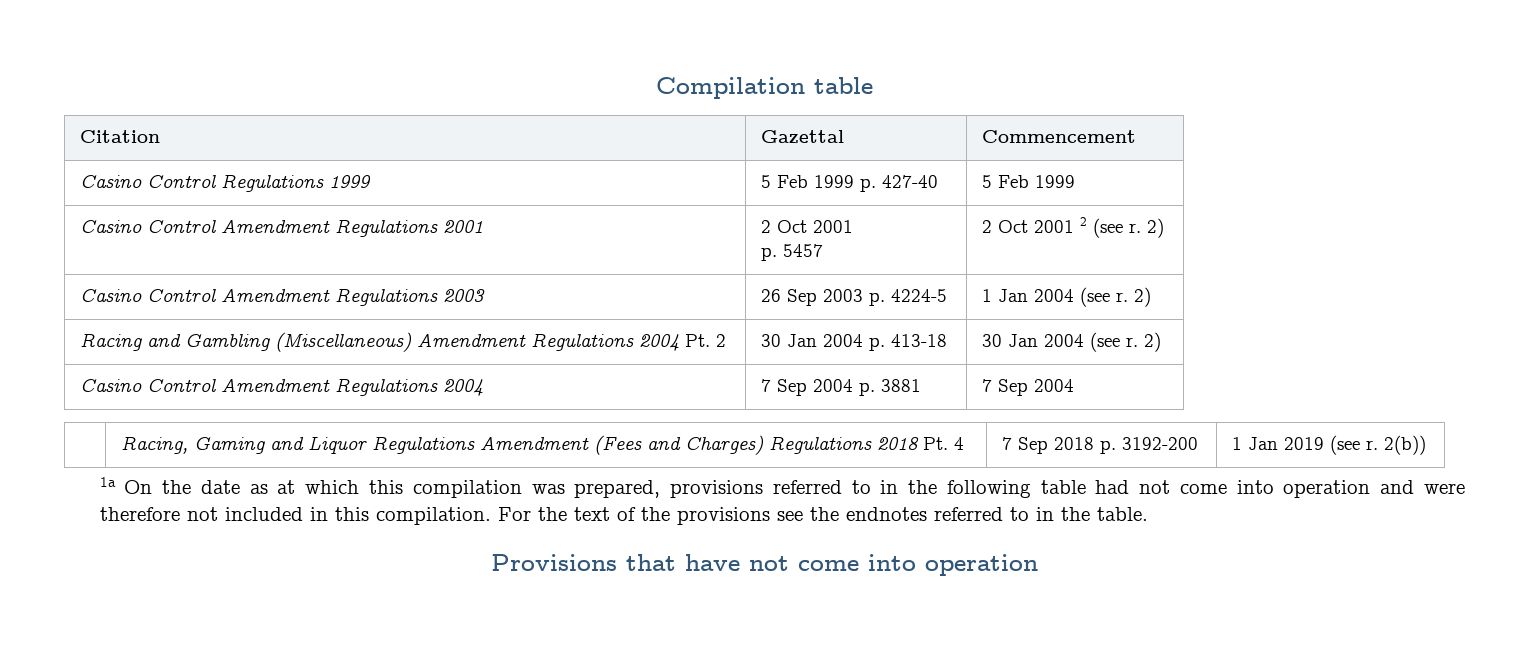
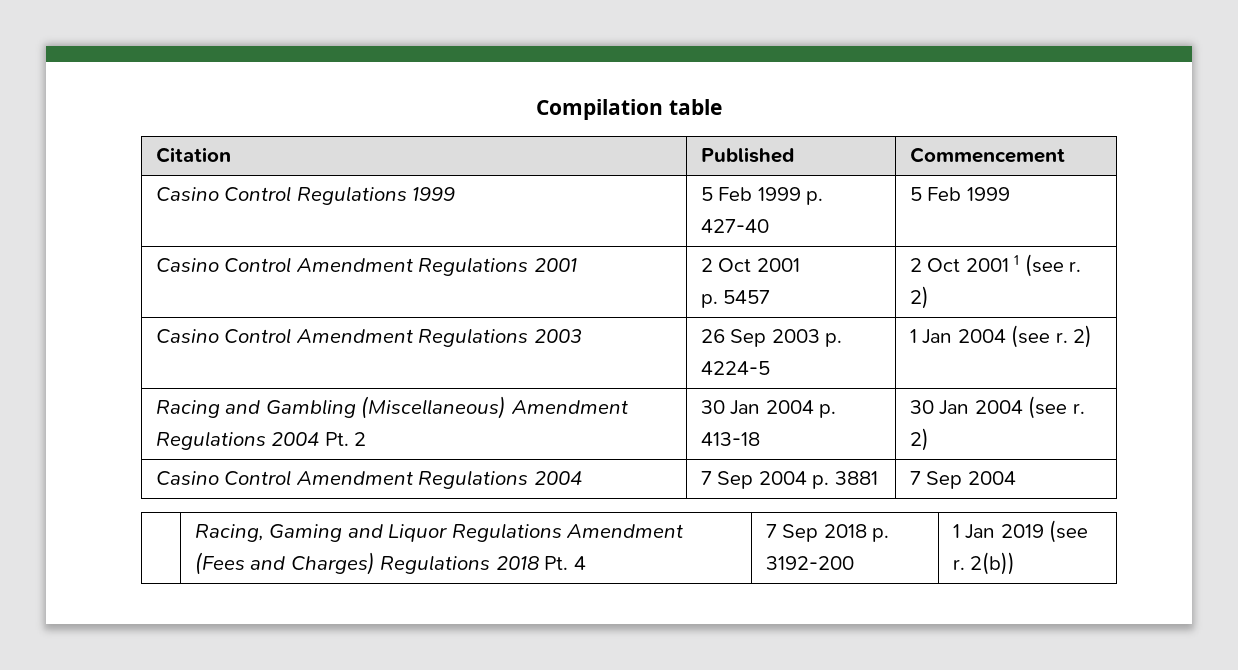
[760,130,844,145] Gazettal -> [700,147,794,163] Published
[1079,217,1087,226] 2 -> [1014,255,1020,265] 1
[99,477,1465,498] [99,507,1148,525] [491,554,1038,576] // 1a On the date as at which this compilation was prepared, provisions referred to in the following table had not come into operation and were therefore not included in this compilation. For the text of the provisions see the endnotes referred to in the table. // Provisions that have not come into operation -> (1016, 563) none

